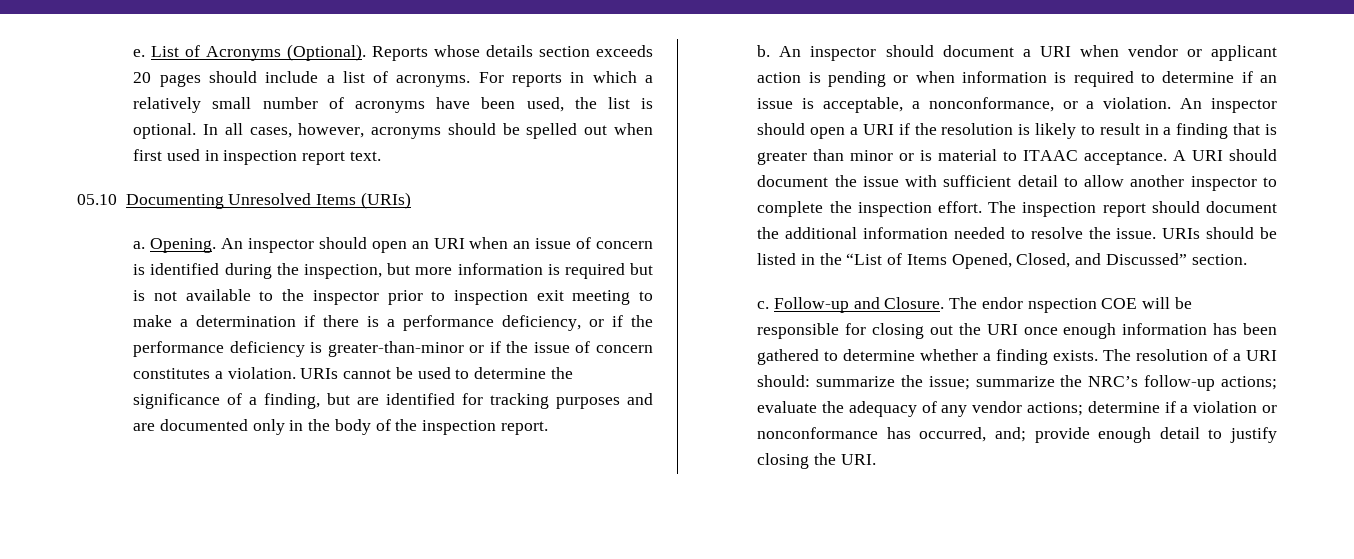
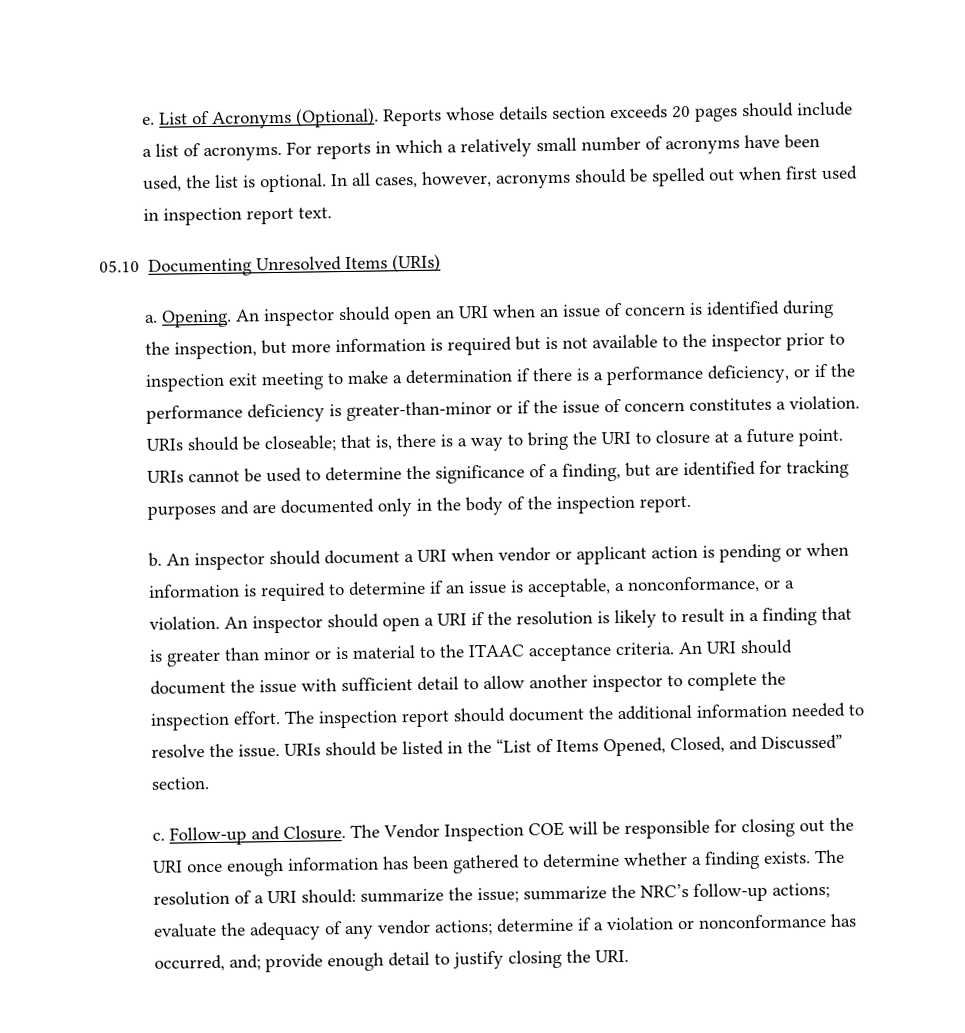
(339, 373) none -> [187,428,845,453] [147,470,185,483] should be closeable; that is, there is a way to bring the URI to closure at a future point. URIs
[1023,150,1187,165] ITAAC acceptance. A -> [439,641,704,662] the ITAAC acceptance criteria. An
[981,297,1097,313] endor nspection -> [383,823,525,842] Vendor Inspection

